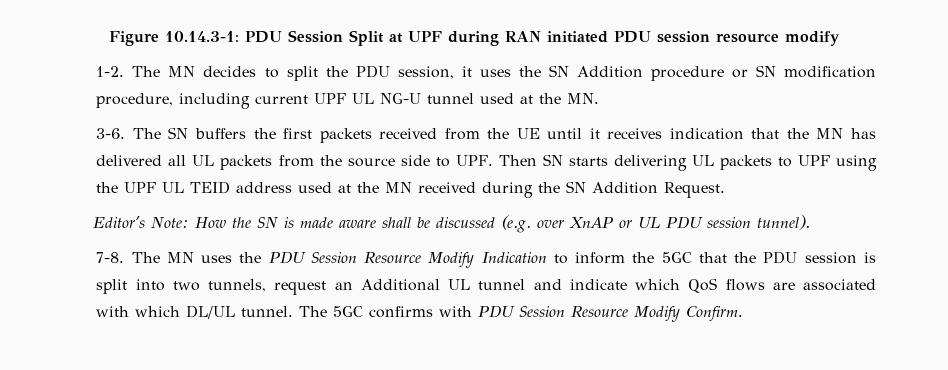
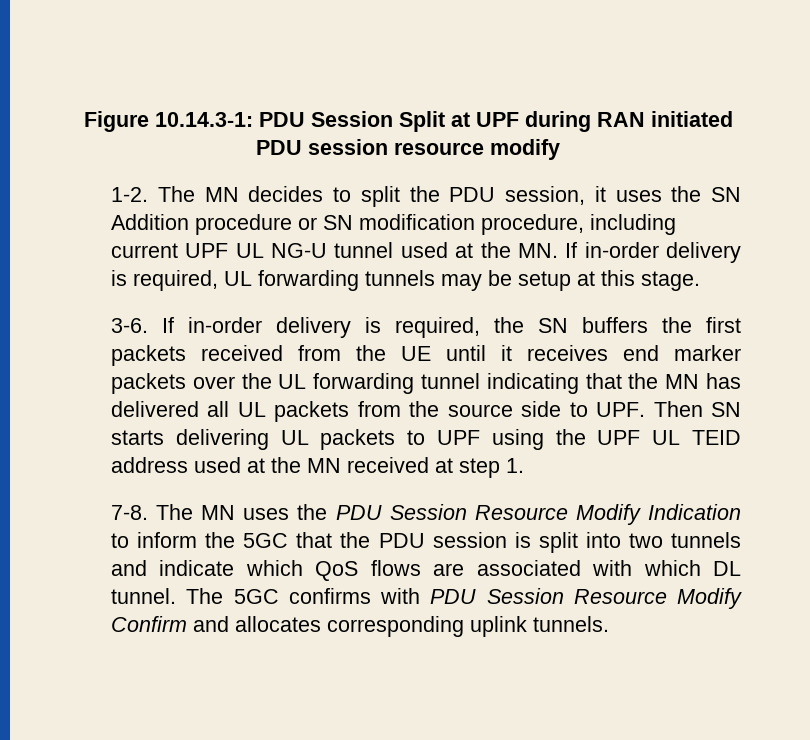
[96,128,161,139] // 3-6. The -> [565,242,741,263] [111,270,701,291] [111,317,525,338] If in-order delivery is required, UL forwarding tunnels may be setup at this stage. // 3-6. If in-order delivery is required, the
[669,128,744,140] indication -> [623,345,741,361] [111,373,579,394] end marker packets over the UL forwarding tunnel indicating
[482,181,726,198] [93,215,811,233] during the SN Addition Request. // Editor′s Note: How the SN is made aware shall be discussed (e.g. over XnAP or UL PDU session tunnel). -> [435,458,525,478] at step 1.
[208,279,526,295] tunnels, request an Additional UL tunnel -> [671,532,741,548] tunnels
[186,305,236,319] DL/UL -> [712,561,741,576] DL
[686,306,744,321] Confirm. -> [111,616,610,637] Confirm and allocates corresponding uplink tunnels.

